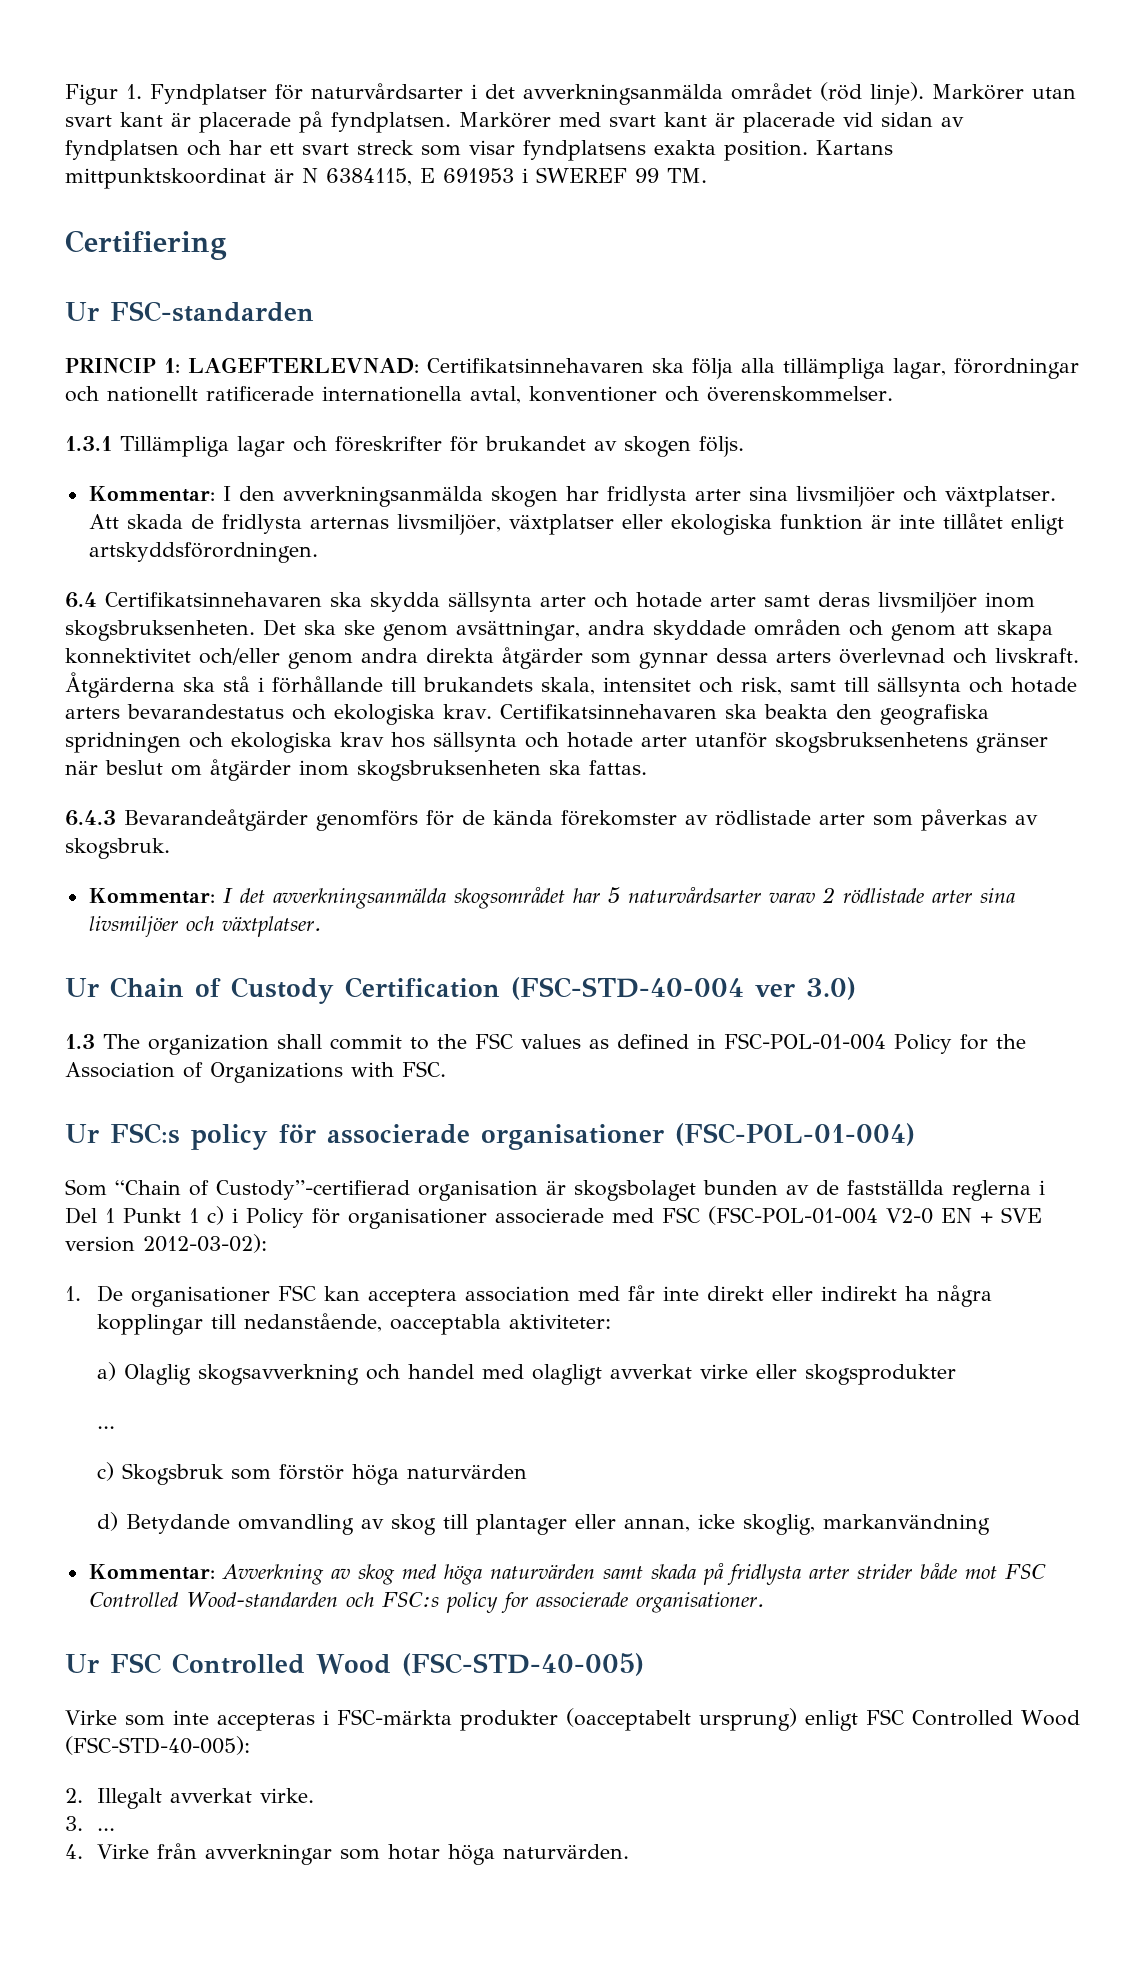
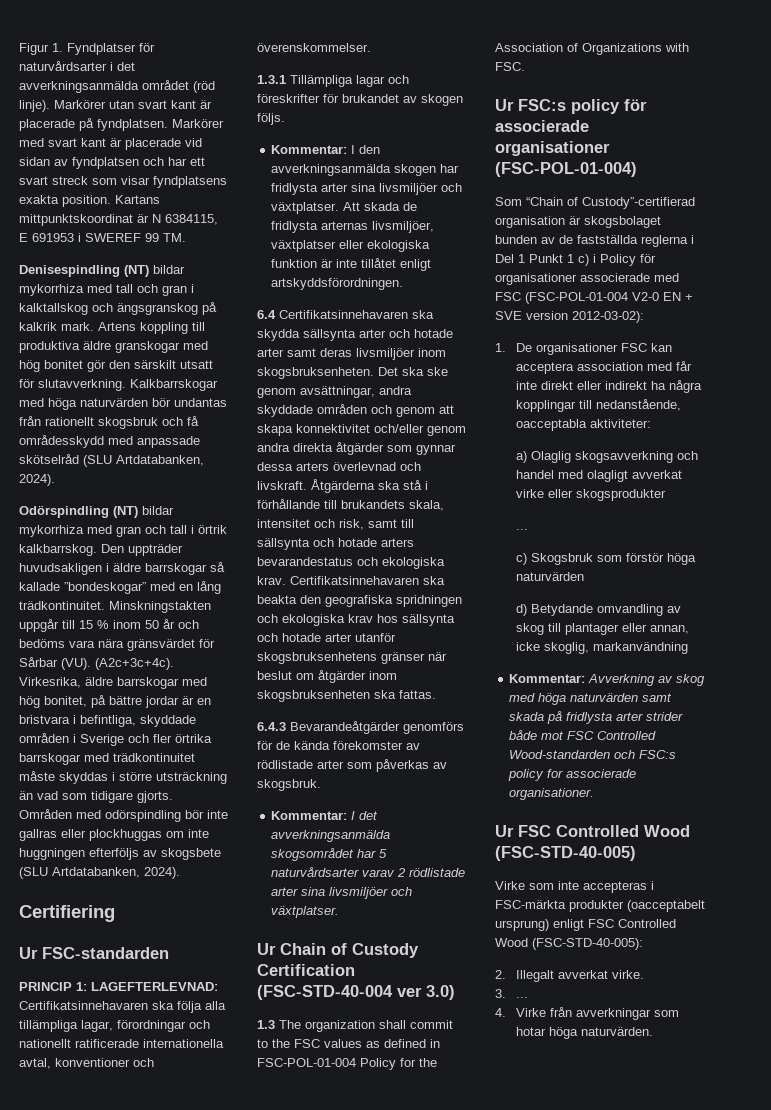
(707, 175) none -> [19,265,185,277] [19,284,194,296] [19,302,217,315] [19,322,205,334] [19,341,208,353] [19,360,213,372] [19,379,218,391] [19,398,227,410] [19,416,199,429] [19,435,200,448] [19,454,204,467] [19,474,55,486] [19,505,174,518] [19,525,227,537] [19,544,183,556] [19,562,225,575] [19,581,221,594] [19,601,211,613] [19,619,199,632] [19,639,215,651] [19,657,174,670] [19,677,207,689] [19,695,211,708] [19,715,196,727] [19,733,212,746] [19,753,195,765] [19,771,227,784] [19,791,173,803] [19,809,228,822] [19,829,209,841] [19,848,221,860] [19,867,180,879] // Denisespindling (NT) bildar mykorrhiza med tall och gran i kalktallskog och ängsgranskog på kalkrik mark. Artens koppling till produktiva äldre granskogar med hög bonitet gör den särskilt utsatt för slutavverkning. Kalkbarrskogar med höga naturvärden bör undantas från rationellt skogsbruk och få områdesskydd med anpassade skötselråd (SLU Artdatabanken, 2024). // Odörspindling (NT) bildar mykorrhiza med gran och tall i örtrik kalkbarrskog. Den uppträder huvudsakligen i äldre barrskogar så kallade ”bondeskogar” med en lång trädkontinuitet. Minskningstakten uppgår till 15 % inom 50 år och bedöms vara nära gränsvärdet för Sårbar (VU). (A2c+3c+4c). Virkesrika, äldre barrskogar med hög bonitet, på bättre jordar är en bristvara i befintliga, skyddade områden i Sverige och fler örtrika barrskogar med trädkontinuitet måste skyddas i större utsträckning än vad som tidigare gjorts. Områden med odörspindling bör inte gallras eller plockhuggas om inte huggningen efterföljs av skogsbete (SLU Artdatabanken, 2024).

